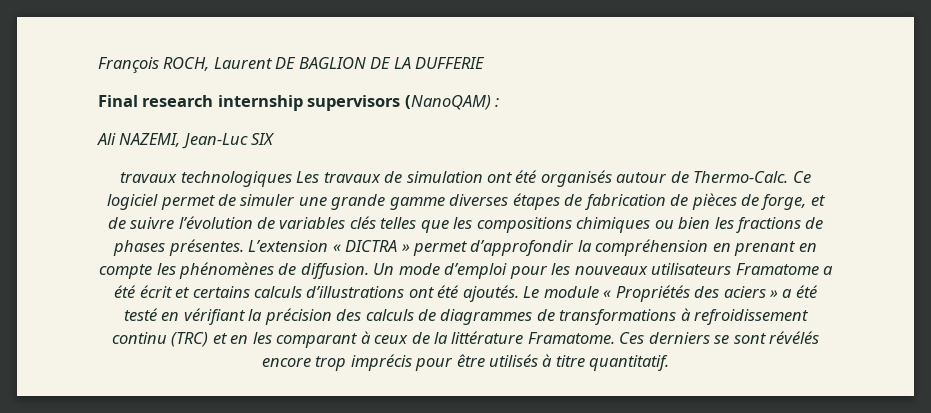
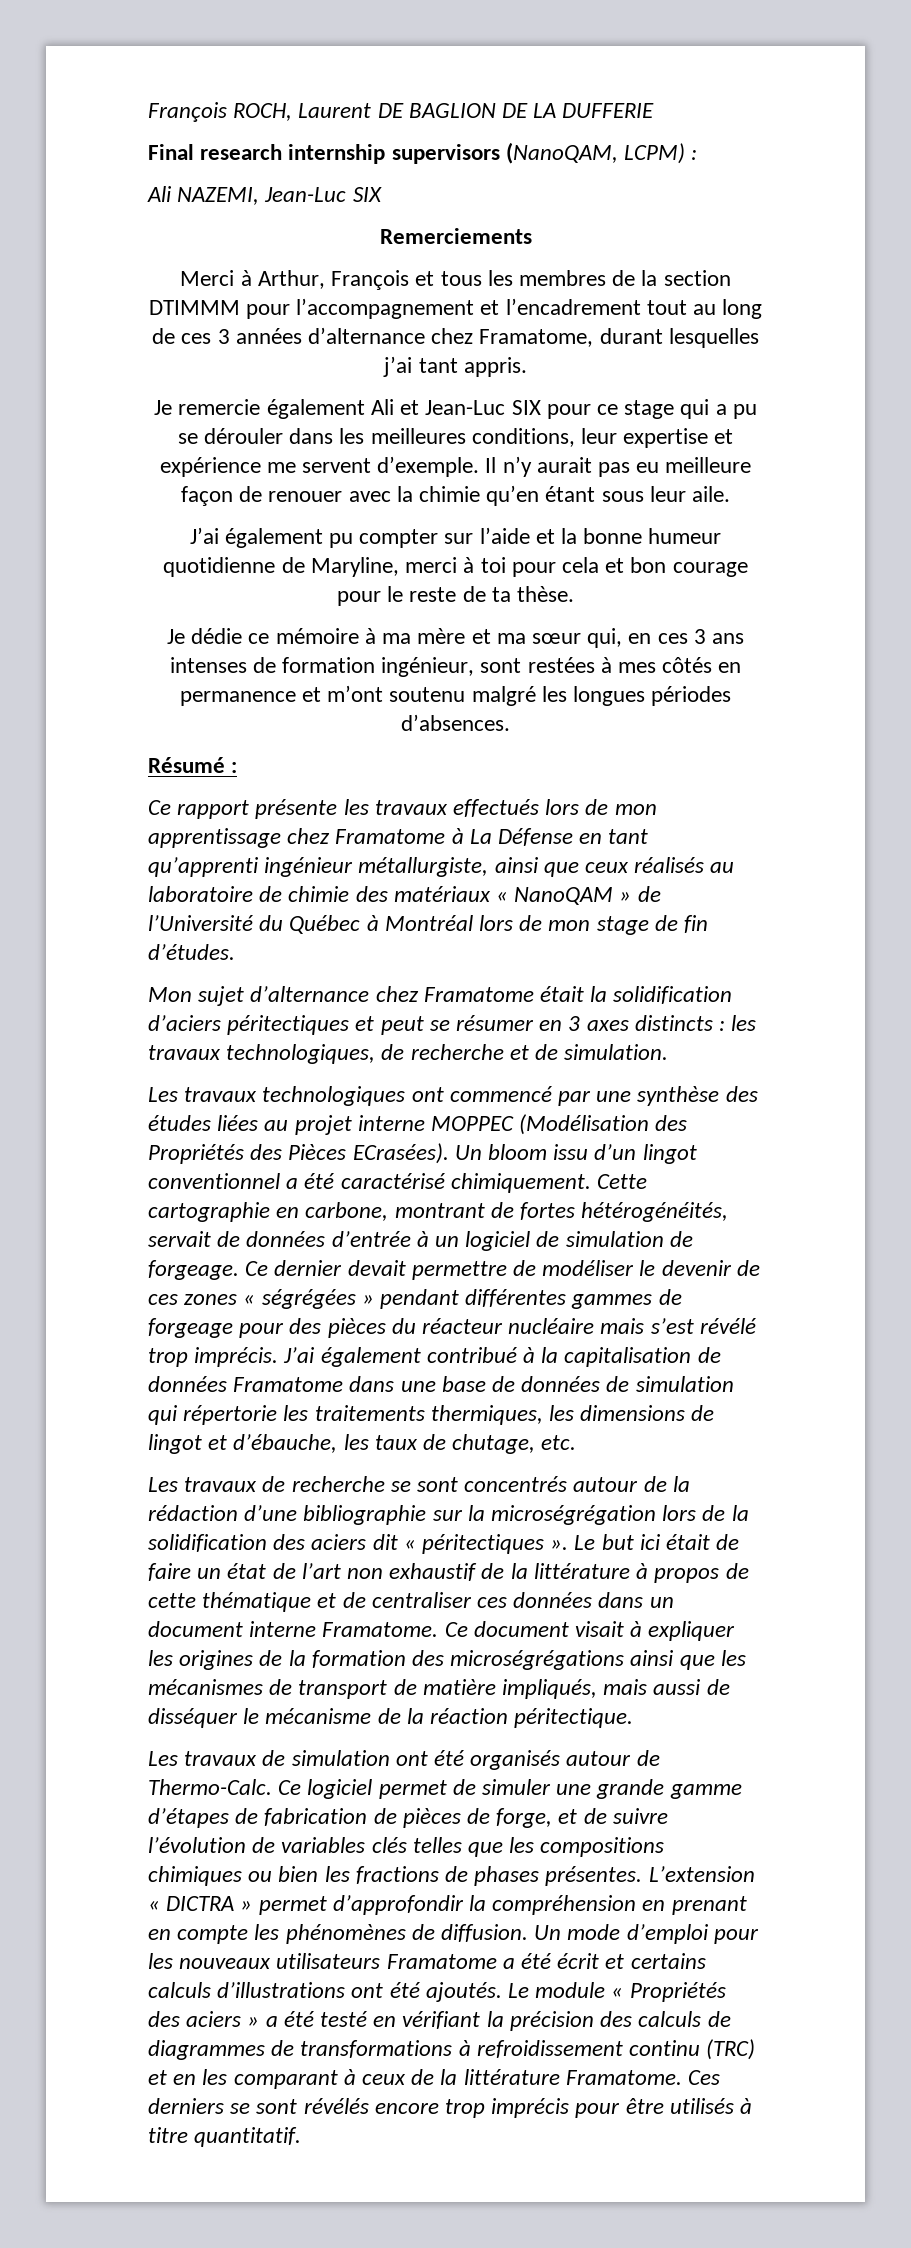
[404,95,491,110] (NanoQAM) -> [505,142,686,164] (NanoQAM, LCPM)
[120,171,292,187] travaux technologiques -> [379,228,532,244] [180,270,731,290] [148,298,763,319] [152,327,759,348] [383,356,527,377] [154,399,757,419] [177,428,734,448] [159,456,752,477] [180,485,731,506] [189,527,722,548] [163,557,748,577] [336,586,575,606] [167,628,744,648] [169,657,742,677] [179,685,732,706] [401,714,510,731] [148,757,238,773] [148,799,657,819] [148,828,649,848] [148,857,735,877] [148,886,661,905] [148,915,709,935] [148,944,235,960] [148,986,733,1006] [148,1015,757,1035] [148,1044,669,1064] [148,1086,758,1106] [148,1114,688,1135] [148,1143,697,1164] [148,1173,648,1193] [148,1202,729,1222] [148,1231,693,1251] [148,1260,760,1280] [148,1289,682,1309] [148,1318,756,1338] [148,1347,721,1367] [148,1376,734,1392] [148,1405,715,1425] [148,1434,577,1454] [148,1476,690,1492] [148,1505,749,1525] [148,1534,740,1554] [148,1563,749,1583] [148,1592,674,1612] [148,1621,736,1641] [148,1650,746,1670] [148,1679,730,1699] [148,1708,634,1728] Remerciements // Merci à Arthur, François et tous les membres de la section DTIMMM pour l’accompagnement et l’encadrement tout au long de ces 3 années d’alternance chez Framatome, durant lesquelles j’ai tant appris. // Je remercie également Ali et Jean-Luc SIX pour ce stage qui a pu se dérouler dans les meilleures conditions, leur expertise et expérience me servent d’exemple. Il n’y aurait pas eu meilleure façon de renouer avec la chimie qu’en étant sous leur aile. // J’ai également pu compter sur l’aide et la bonne humeur quotidienne de Maryline, merci à toi pour cela et bon courage pour le reste de ta thèse. // Je dédie ce mémoire à ma mère et ma sœur qui, en ces 3 ans intenses de formation ingénieur, sont restées à mes côtés en permanence et m’ont soutenu malgré les longues périodes d’absences. // Résumé : // Ce rapport présente les travaux effectués lors de mon apprentissage chez Framatome à La Défense en tant qu’apprenti ingénieur métallurgiste, ainsi que ceux réalisés au laboratoire de chimie des matériaux « NanoQAM » de l’Université du Québec à Montréal lors de mon stage de fin d’études. // Mon sujet d’alternance chez Framatome était la solidification d’aciers péritectiques et peut se résumer en 3 axes distincts : les travaux technologiques, de recherche et de simulation. // Les travaux technologiques ont commencé par une synthèse des études liées au projet interne MOPPEC (Modélisation des Propriétés des Pièces ECrasées). Un bloom issu d’un lingot conventionnel a été caractérisé chimiquement. Cette cartographie en carbone, montrant de fortes hétérogénéités, servait de données d’entrée à un logiciel de simulation de forgeage. Ce dernier devait permettre de modéliser le devenir de ces zones « ségrégées » pendant différentes gammes de forgeage pour des pièces du réacteur nucléaire mais s’est révélé trop imprécis. J’ai également contribué à la capitalisation de données Framatome dans une base de données de simulation qui répertorie les traitements thermiques, les dimensions de lingot et d’ébauche, les taux de chutage, etc. // Les travaux de recherche se sont concentrés autour de la rédaction d’une bibliographie sur la microségrégation lors de la solidification des aciers dit « péritectiques ». Le but ici était de faire un état de l’art non exhaustif de la littérature à propos de cette thématique et de centraliser ces données dans un document interne Framatome. Ce document visait à expliquer les origines de la formation des microségrégations ainsi que les mécanismes de transport de matière impliqués, mais aussi de disséquer le mécanisme de la réaction péritectique. //
[449,193,560,210] diverses étapes -> [148,1808,229,1828] d’étapes

